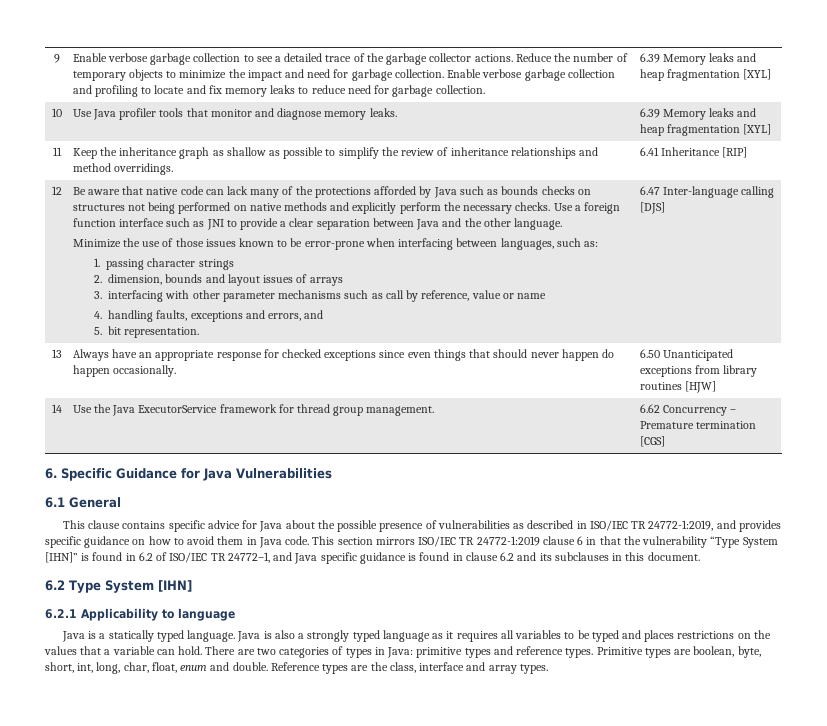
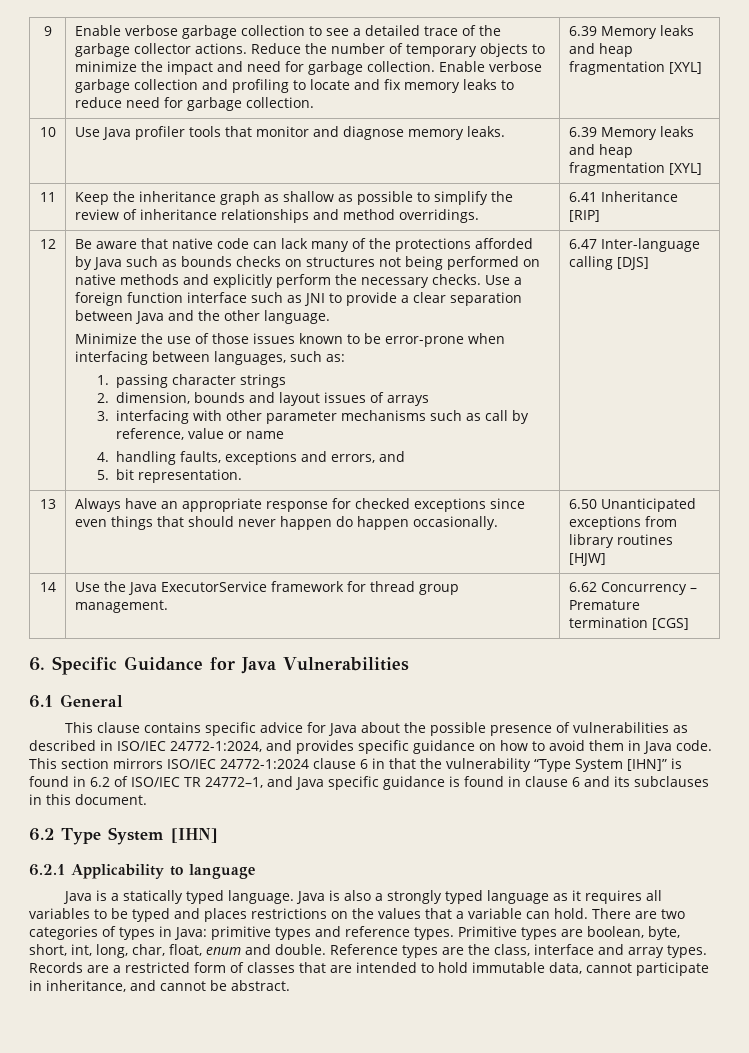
[631,520,714,531] TR 24772-1:2019, -> [170,741,262,752] 24772-1:2024,
[459,536,540,546] TR 24772-1:2019 -> [220,759,309,769] 24772-1:2024
[500,552,515,561] 6.2 -> [572,777,580,787] 6
(548, 669) none -> [29,962,709,976] [29,980,290,992] Records are a restricted form of classes that are intended to hold immutable data, cannot participate in inheritance, and cannot be abstract.

